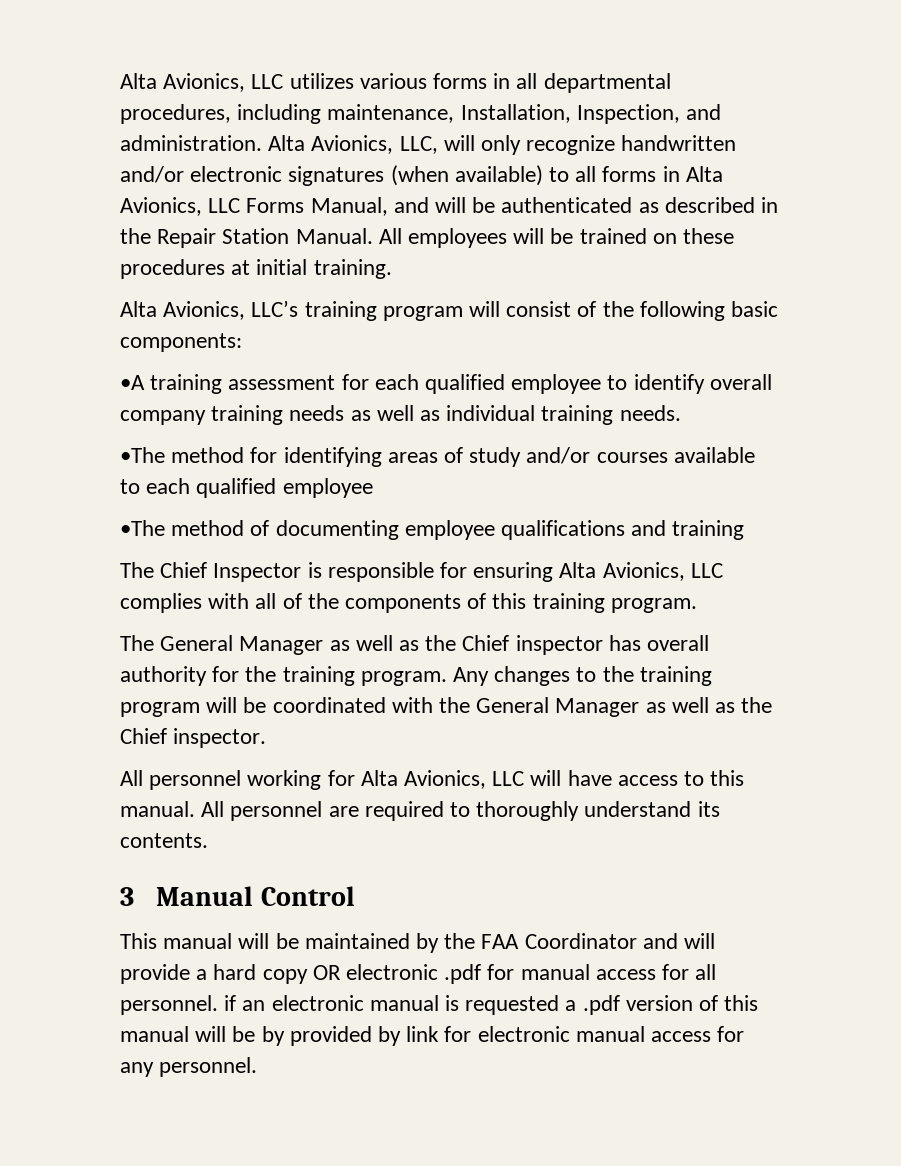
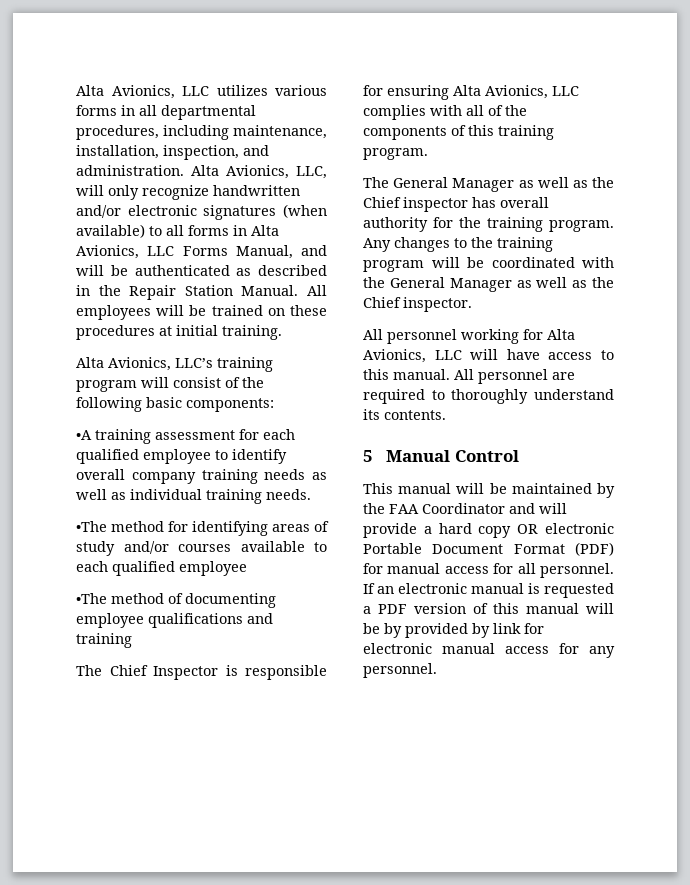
[460,104,680,124] Installation, Inspection, -> [76,145,239,160] installation, inspection,
[120,887,134,906] 3 -> [363,450,373,462] 5
[444,964,482,984] .pdf -> [363,542,614,556] Portable Document Format (PDF)
[224,995,237,1011] if -> [363,583,375,594] If
[582,995,620,1015] .pdf -> [378,604,407,614] PDF

